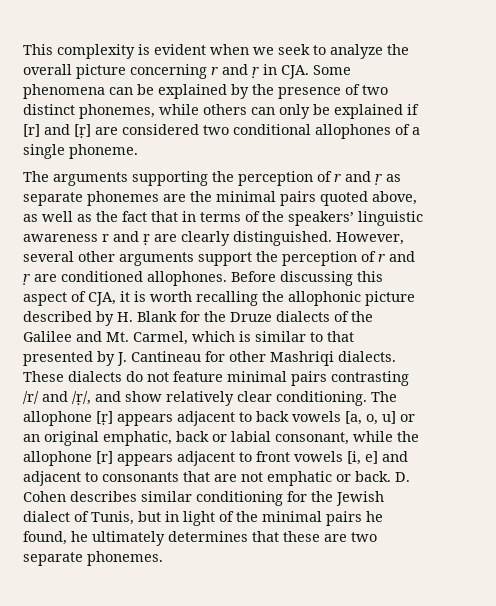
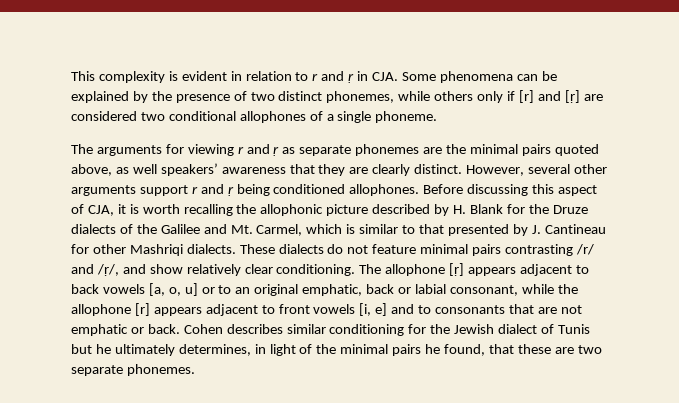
[210,44,409,59] [23,64,207,79] when we seek to analyze the overall picture concerning -> [230,71,309,81] in relation to
[251,104,403,119] can only be explained -> [477,91,504,103] only
[132,171,332,186] supporting the perception of -> [165,144,234,156] for viewing
[77,211,423,226] [23,231,150,245] as the fact that in terms of the speakers’ linguistic awareness r and ṛ -> [160,163,346,176] speakers’ awareness that they
[233,231,332,246] distinguished. -> [414,164,463,174] distinct.
[256,251,415,266] [23,274,57,285] the perception of r and ṛ are -> [191,184,270,196] r and ṛ being
(415, 418) none -> [218,285,232,294] to
[23,471,81,486] adjacent -> (415, 309) none
[395,472,410,482] D. -> (180, 329) none
[91,511,161,525] Tunis, but -> [557,324,590,334] [71,344,251,356] Tunis but he ultimately determines,
[71,531,248,546] he ultimately determines -> (486, 350) none

